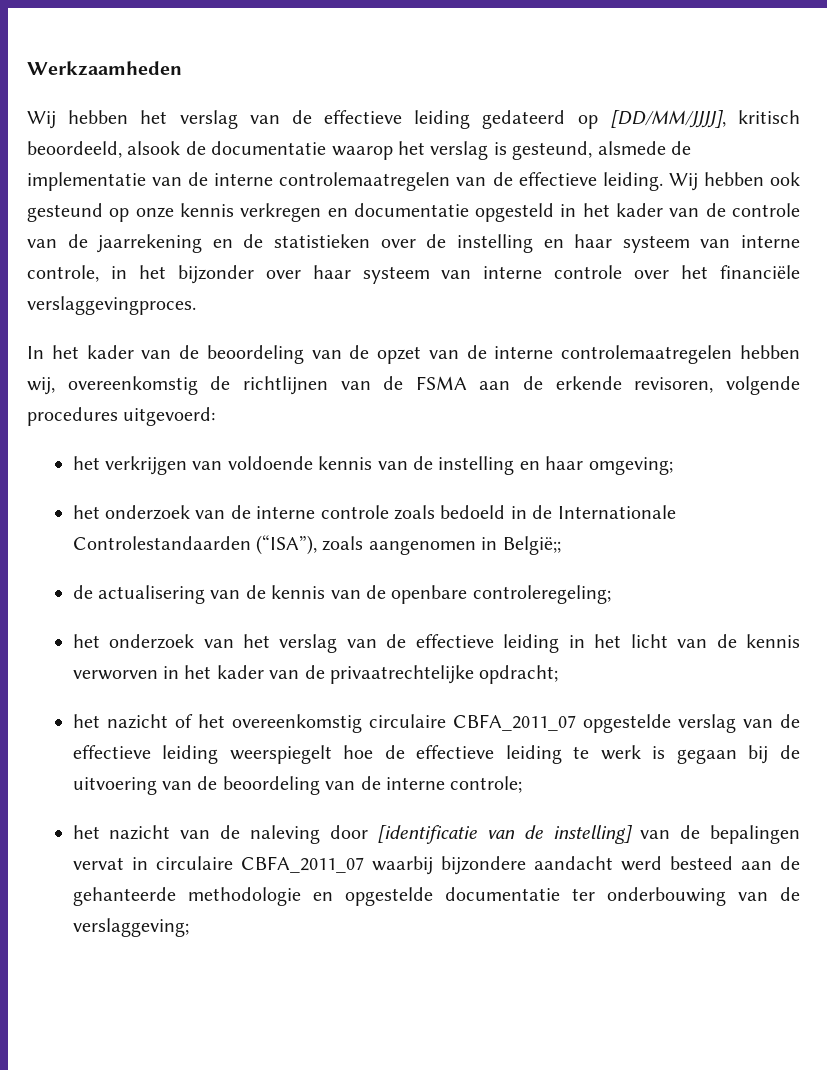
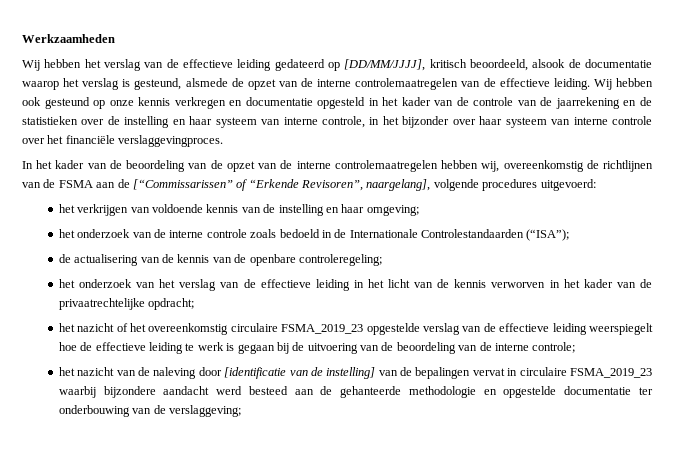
[27,172,146,191] implementatie -> [247,79,276,90] opzet
[555,376,714,393] erkende revisoren, -> [132,179,431,191] [“Commissarissen” of “Erkende Revisoren”, naargelang],
[256,535,561,555] (“ISA”), zoals aangenomen in België;; -> [526,229,570,241] (“ISA”);
[452,714,576,731] CBFA_2011_07 -> [281,324,364,334] FSMA_2019_23
[240,856,364,873] CBFA_2011_07 -> [569,368,652,378] FSMA_2019_23

